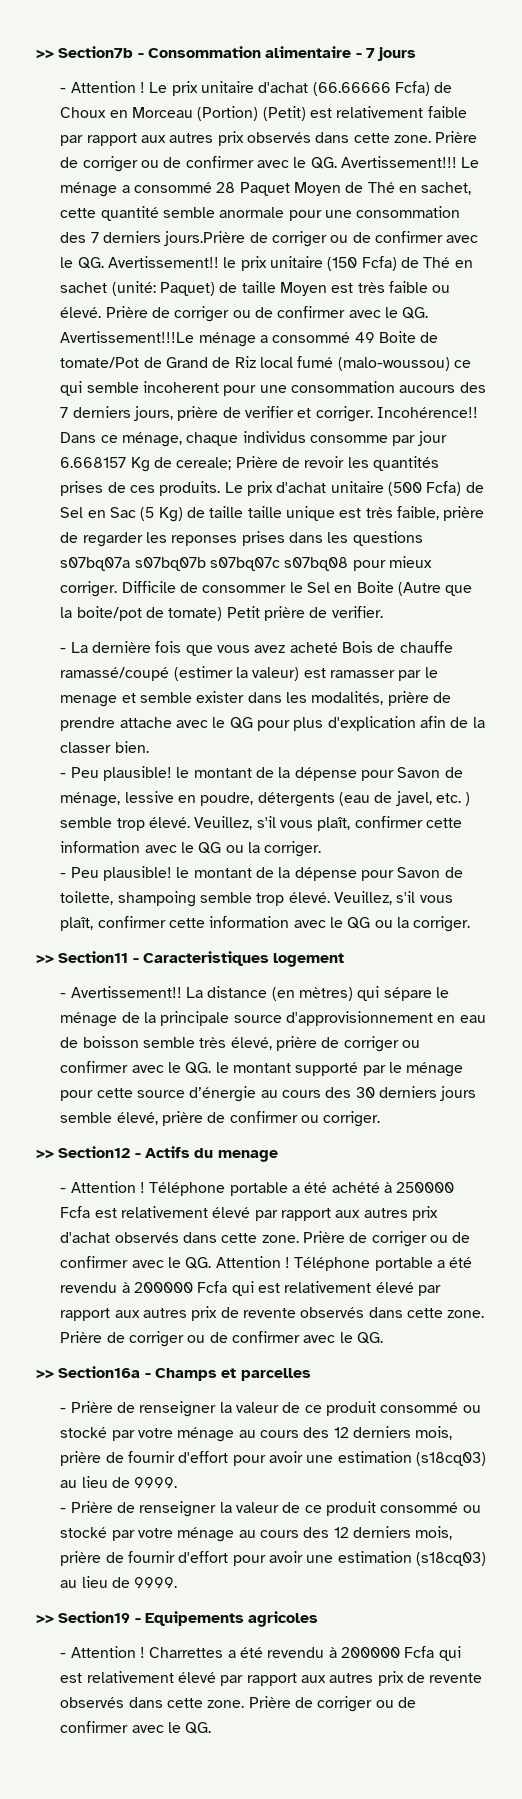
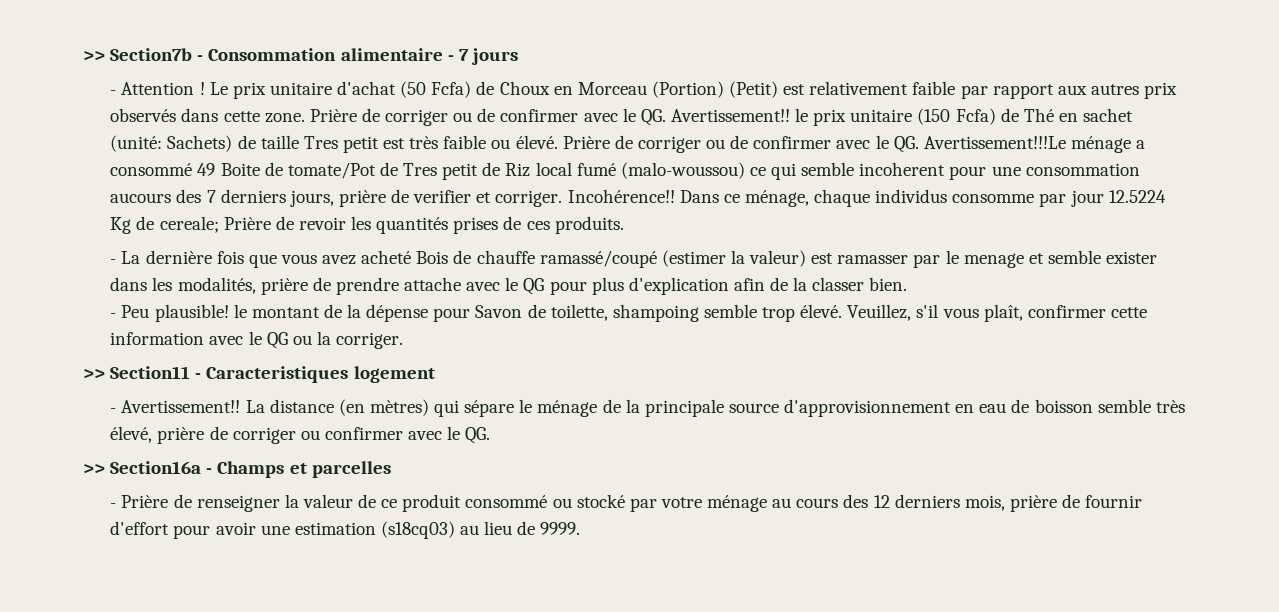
[312,82,391,96] (66.66666 -> [400,81,427,98] (50
[340,156,480,168] [60,182,472,197] [60,206,461,221] [60,231,479,247] [60,257,104,269] Avertissement!!! Le ménage a consommé 28 Paquet Moyen de Thé en sachet, cette quantité semble anormale pour une consommation des 7 derniers jours.Prière de corriger ou de confirmer avec le QG. -> (666, 117) none
[160,281,328,296] Paquet) de taille Moyen -> [167,135,379,153] Sachets) de taille Tres petit
[166,357,209,368] Grand -> [403,163,479,180] Tres petit
[60,457,127,468] 6.668157 -> [1108,190,1166,203] 12.5224
[224,481,484,496] [60,506,485,522] [60,531,423,547] [60,556,433,571] [60,581,473,597] [60,606,383,621] Le prix d'achat unitaire (500 Fcfa) de Sel en Sac (5 Kg) de taille taille unique est très faible, prière de regarder les reponses prises dans les questions s07bq07a s07bq07b s07bq07c s07bq08 pour mieux corriger. Difficile de consommer le Sel en Boite (Autre que la boite/pot de tomate) Petit prière de verifier. -> (624, 225) none
[60,766,463,781] [60,791,471,807] [60,816,462,831] [60,841,322,857] // - Peu plausible! le montant de la dépense pour Savon de ménage, lessive en poudre, détergents (eau de javel, etc. ) semble trop élevé. Veuillez, s'il vous plaît, confirmer cette information avec le QG ou la corriger. -> (908, 284) none
[215,1062,464,1077] [60,1086,477,1102] [60,1111,381,1127] [36,1146,278,1162] [60,1181,455,1196] [60,1206,438,1221] [60,1231,471,1247] [60,1256,473,1271] [60,1281,441,1296] [60,1306,485,1321] [60,1331,383,1347] le montant supporté par le ménage pour cette source d’énergie au cours des 30 derniers jours semble élevé, prière de confirmer ou corriger. // >> Section12 - Actifs du menage // - Attention ! Téléphone portable a été achété à 250000 Fcfa est relativement élevé par rapport aux autres prix d'achat observés dans cette zone. Prière de corriger ou de confirmer avec le QG. Attention ! Téléphone portable a été revendu à 200000 Fcfa qui est relativement élevé par rapport aux autres prix de revente observés dans cette zone. Prière de corriger ou de confirmer avec le QG. -> (491, 435) none
[60,1501,481,1517] [60,1526,453,1542] [60,1551,486,1566] [60,1576,178,1588] [36,1611,319,1627] [60,1646,461,1661] [60,1671,483,1686] [60,1696,416,1712] [60,1721,212,1734] // - Prière de renseigner la valeur de ce produit consommé ou stocké par votre ménage au cours des 12 derniers mois, prière de fournir d'effort pour avoir une estimation (s18cq03) au lieu de 9999. // >> Section19 - Equipements agricoles // - Attention ! Charrettes a été revendu à 200000 Fcfa qui est relativement élevé par rapport aux autres prix de revente observés dans cette zone. Prière de corriger ou de confirmer avec le QG. -> (581, 528) none

